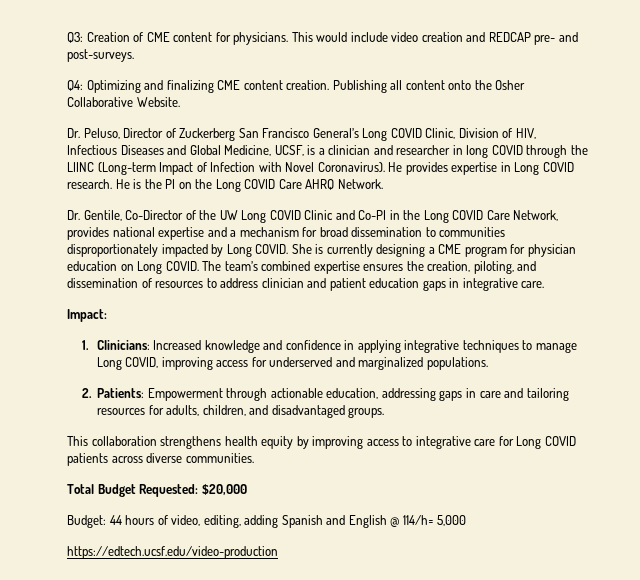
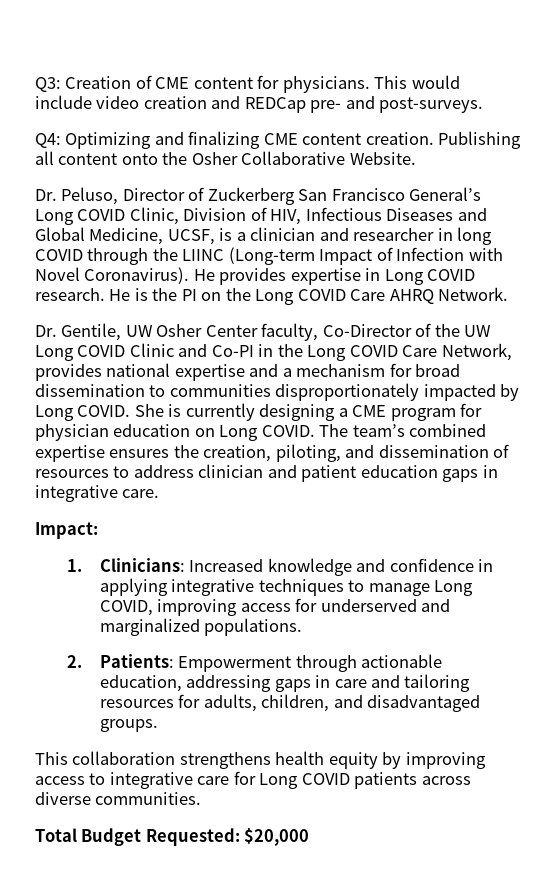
[488,32,531,42] REDCAP -> [244,97,306,113] REDCap
(122, 215) none -> [125,323,319,341] UW Osher Center faculty,
[67,515,467,528] [67,546,278,559] // Budget: 44 hours of video, editing, adding Spanish and English @ 114/h= 5,000 // https://edtech.ucsf.edu/video-production -> (310, 837) none

